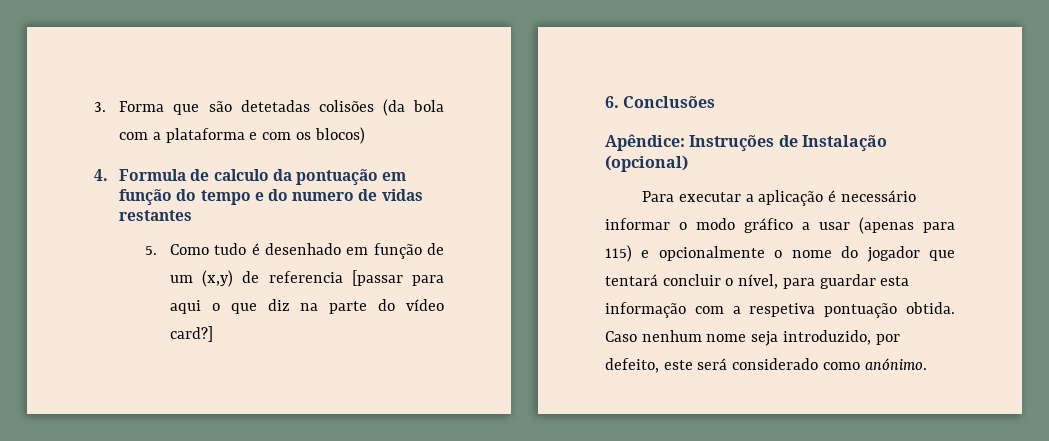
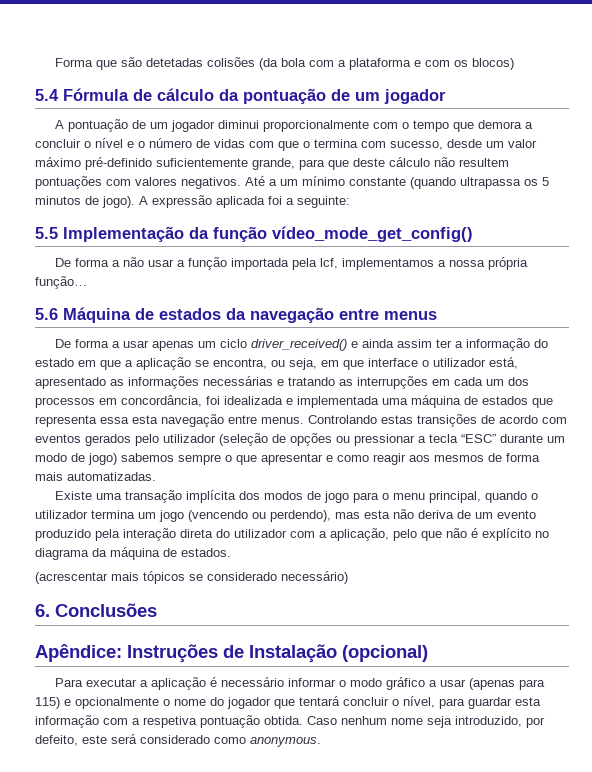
[94,102,106,112] 3. -> (54, 62) none
[94,169,407,186] [119,189,423,206] [119,210,193,221] [144,243,444,259] [169,270,444,287] [169,299,444,314] [169,326,213,342] 4. Formula de calculo da pontuação em função do tempo e do numero de vidas restantes // 5. Como tudo é desenhado em função de um (x,y) de referencia [passar para aqui o que diz na parte do vídeo card?] -> [35,88,446,104] [54,119,533,132] [35,138,537,151] [35,157,509,170] [35,176,549,189] [35,195,350,208] [35,226,473,242] [54,257,528,270] [35,276,87,289] [35,307,437,323] [54,338,548,351] [35,357,518,370] [35,376,529,389] [35,395,553,408] [35,414,567,427] [35,433,565,446] [35,453,540,465] [35,472,156,481] [54,490,538,503] [35,509,536,522] [35,528,549,541] [35,547,231,560] [35,571,348,584] 5.4 Fórmula de cálculo da pontuação de um jogador // A pontuação de um jogador diminui proporcionalmente com o tempo que demora a concluir o nível e o número de vidas com que o termina com sucesso, desde um valor máximo pré-definido suficientemente grande, para que deste cálculo não resultem pontuações com valores negativos. Até a um mínimo constante (quando ultrapassa os 5 minutos de jogo). A expressão aplicada foi a seguinte: // 5.5 Implementação da função vídeo_mode_get_config() // De forma a não usar a função importada pela lcf, implementamos a nossa própria função… // 5.6 Máquina de estados da navegação entre menus // De forma a usar apenas um ciclo driver_received() e ainda assim ter a informação do estado em que a aplicação se encontra, ou seja, em que interface o utilizador está, apresentado as informações necessárias e tratando as interrupções em cada um dos processos em concordância, foi idealizada e implementada uma máquina de estados que representa essa esta navegação entre menus. Controlando estas transições de acordo com eventos gerados pelo utilizador (seleção de opções ou pressionar a tecla “ESC” durante um modo de jogo) sabemos sempre o que apresentar e como reagir aos mesmos de forma mais automatizadas. // Existe uma transação implícita dos modos de jogo para o menu principal, quando o utilizador termina um jogo (vencendo ou perdendo), mas esta não deriva de um evento produzido pela interação direta do utilizador com a aplicação, pelo que não é explícito no diagrama da máquina de estados. // (acrescentar mais tópicos se considerado necessário)
[864,358,927,370] anónimo. -> [250,737,321,747] anonymous.

